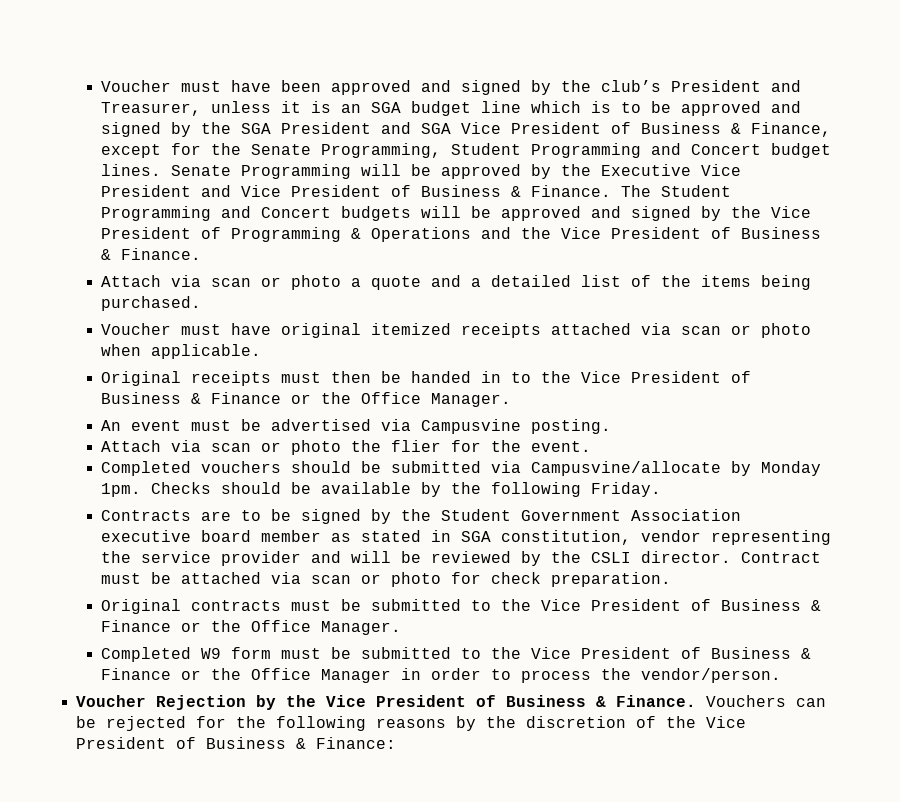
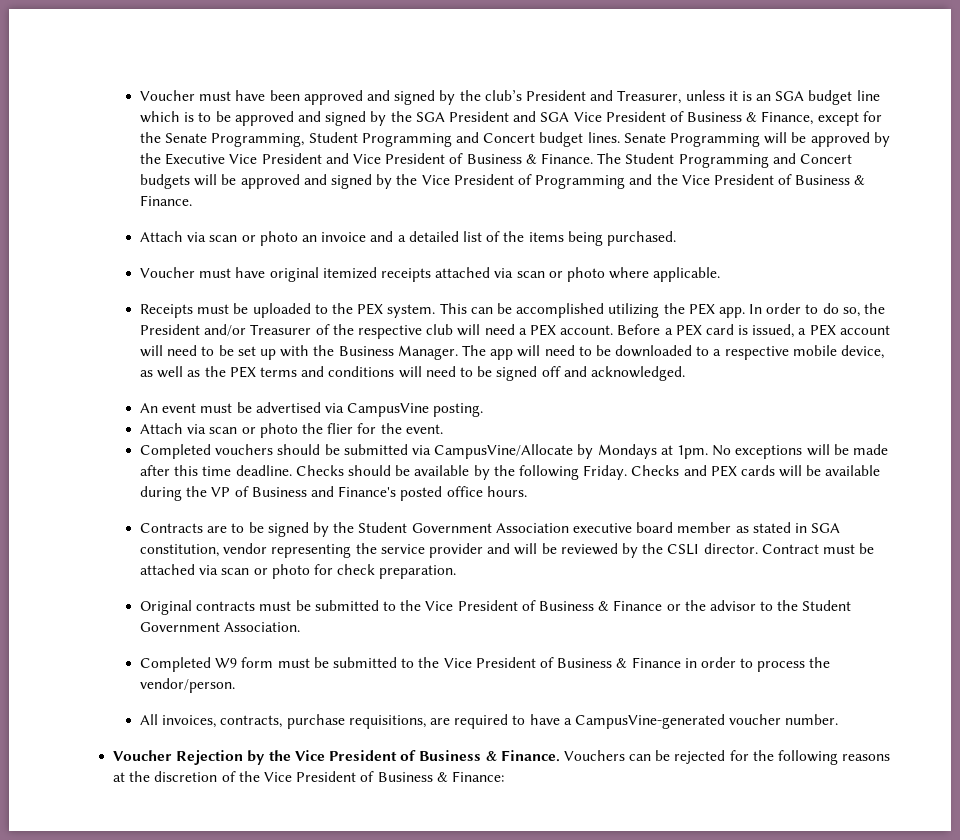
[351,227,472,242] & Operations -> (626, 182) none
[351,276,422,290] a quote -> [302,232,367,242] an invoice
[101,344,142,356] when -> [609,267,650,279] where
[101,371,752,386] [101,392,512,407] Original receipts must then be handed in to the Vice President of Business & Finance or the Office Manager. -> [140,303,885,318] [140,324,890,339] [140,345,884,360] [140,366,685,381] Receipts must be uploaded to the PEX system. This can be accomplished utilizing the PEX app. In order to do so, the President and/or Treasurer of the respective club will need a PEX account. Before a PEX card is issued, a PEX account will need to be set up with the Business Manager. The app will need to be downloaded to a respective mobile device, as well as the PEX terms and conditions will need to be signed off and acknowledged.
[421,419,522,434] Campusvine -> [347,403,430,417] CampusVine
[531,461,822,476] [101,483,142,497] Campusvine/allocate by Monday 1pm. -> [434,444,888,459] [140,465,292,476] CampusVine/Allocate by Mondays at 1pm. No exceptions will be made after this time deadline.
(662, 489) none -> [631,465,881,477] [140,486,527,501] Checks and PEX cards will be available during the VP of Business and Finance's posted office hours.
[251,620,402,635] Office Manager. -> [709,600,852,611] [140,622,301,632] advisor to the Student Government Association.
[181,668,392,683] or the Office Manager -> (681, 662) none
(782, 675) none -> [140,714,839,729] // All invoices, contracts, purchase requisitions, are required to have a CampusVine-generated voucher number.
[455,716,476,731] by -> [113,772,126,782] at

